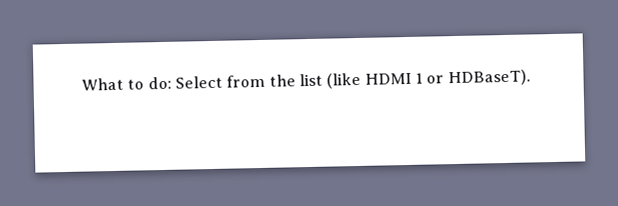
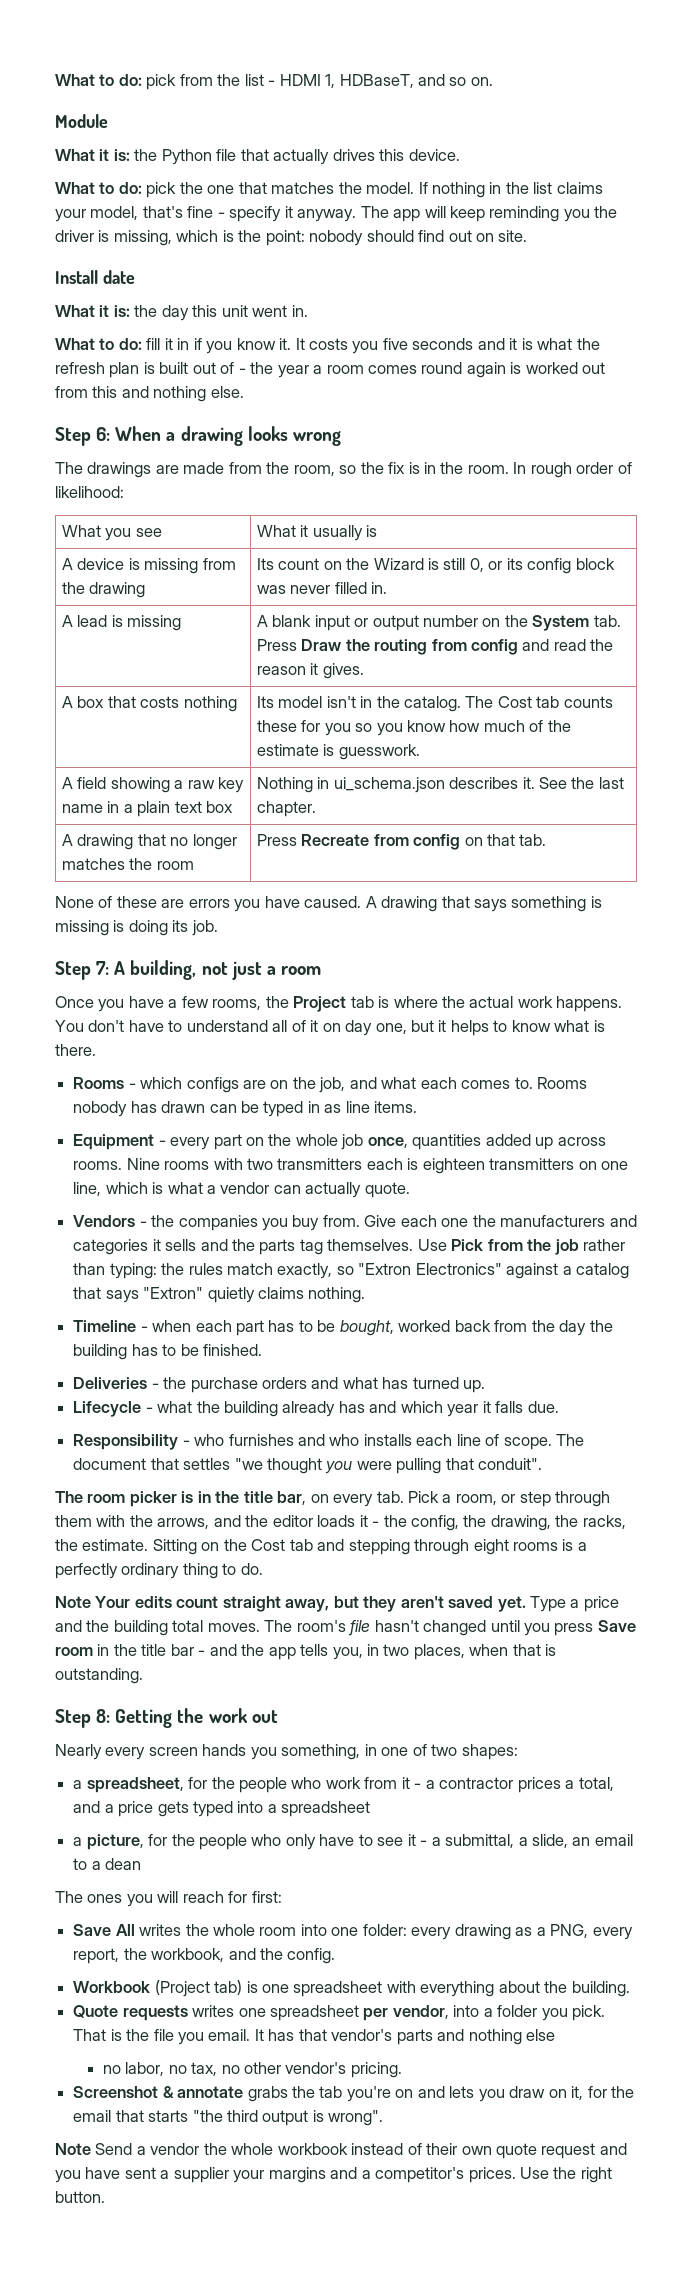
[81,75,223,91] What to do: Select -> [55,74,177,90] What to do: pick
[326,69,531,89] (like HDMI 1 or HDBaseT). -> [268,74,493,88] [55,114,108,128] [55,149,460,165] [55,182,603,198] [55,206,618,222] [55,230,528,246] [55,270,135,284] [55,305,308,321] [55,338,600,354] [55,362,606,378] [55,386,244,402] [55,426,341,446] [55,462,632,478] [55,486,124,498] [61,525,162,541] [256,525,378,541] [61,558,236,574] [61,582,146,598] [256,558,615,574] [256,582,388,594] [61,615,182,631] [256,615,621,631] [256,639,614,655] [256,663,364,679] [61,696,237,712] [256,696,613,712] [256,720,571,736] [256,744,420,760] [61,777,244,793] [61,801,233,817] [256,777,624,793] [256,801,316,817] [61,834,237,850] [61,858,194,870] [256,834,547,850] [55,896,602,912] [55,920,218,936] [55,960,321,980] [55,996,623,1012] [55,1020,605,1036] [55,1044,96,1056] [73,1077,588,1093] [73,1101,418,1117] [73,1134,606,1150] [73,1158,629,1174] [73,1182,410,1198] [73,1215,637,1231] [73,1239,626,1255] [73,1263,630,1279] [73,1287,366,1303] [73,1320,613,1336] [73,1344,262,1360] [73,1377,486,1393] [73,1401,559,1417] [73,1434,585,1450] [73,1458,543,1474] [55,1491,611,1507] [55,1515,626,1531] [55,1539,587,1555] [55,1563,263,1579] [55,1596,619,1612] [55,1620,636,1636] [55,1644,557,1660] [55,1668,143,1684] [55,1708,278,1728] [55,1744,518,1760] [73,1777,614,1793] [73,1801,371,1817] [73,1834,633,1850] [73,1858,142,1870] [55,1891,282,1907] [73,1924,633,1940] [73,1948,336,1964] [73,1980,630,1997] [73,2005,606,2021] [73,2029,556,2045] [102,2062,402,2078] [73,2086,634,2102] [73,2110,384,2126] [55,2143,627,2159] [55,2167,612,2183] [55,2191,105,2203] - HDMI 1, HDBaseT, and so on. // Module // What it is: the Python file that actually drives this device. // What to do: pick the one that matches the model. If nothing in the list claims your model, that's fine - specify it anyway. The app will keep reminding you the driver is missing, which is the point: nobody should find out on site. // Install date // What it is: the day this unit went in. // What to do: fill it in if you know it. It costs you five seconds and it is what the refresh plan is built out of - the year a room comes round again is worked out from this and nothing else. // Step 6: When a drawing looks wrong // The drawings are made from the room, so the fix is in the room. In rough order of likelihood: // What you see | What it usually is // A device is missing from the drawing | Its count on the Wizard is still 0, or its config block was never filled in. // A lead is missing | A blank input or output number on the System tab. Press Draw the routing from config and read the reason it gives. // A box that costs nothing | Its model isn't in the catalog. The Cost tab counts these for you so you know how much of the estimate is guesswork. // A field showing a raw key name in a plain text box | Nothing in ui_schema.json describes it. See the last chapter. // A drawing that no longer matches the room | Press Recreate from config on that tab. // None of these are errors you have caused. A drawing that says something is missing is doing its job. // Step 7: A building, not just a room // Once you have a few rooms, the Project tab is where the actual work happens. You don't have to understand all of it on day one, but it helps to know what is there. // Rooms - which configs are on the job, and what each comes to. Rooms nobody has drawn can be typed in as line items. // Equipment - every part on the whole job once, quantities added up across rooms. Nine rooms with two transmitters each is eighteen transmitters on one line, which is what a vendor can actually quote. // Vendors - the companies you buy from. Give each one the manufacturers and categories it sells and the parts tag themselves. Use Pick from the job rather than typing: the rules match exactly, so "Extron Electronics" against a catalog that says "Extron" quietly claims nothing. // Timeline - when each part has to be bought, worked back from the day the building has to be finished. // Deliveries - the purchase orders and what has turned up. // Lifecycle - what the building already has and which year it falls due. // Responsibility - who furnishes and who installs each line of scope. The document that settles "we thought you were pulling that conduit". // The room picker is in the title bar, on every tab. Pick a room, or step through them with the arrows, and the editor loads it - the config, the drawing, the racks, the estimate. Sitting on the Cost tab and stepping through eight rooms is a perfectly ordinary thing to do. // Note Your edits count straight away, but they aren't saved yet. Type a price and the building total moves. The room's file hasn't changed until you press Save room in the title bar - and the app tells you, in two places, when that is outstanding. // Step 8: Getting the work out // Nearly every screen hands you something, in one of two shapes: // a spreadsheet, for the people who work from it - a contractor prices a total, and a price gets typed into a spreadsheet // a picture, for the people who only have to see it - a submittal, a slide, an email to a dean // The ones you will reach for first: // Save All writes the whole room into one folder: every drawing as a PNG, every report, the workbook, and the config. // Workbook (Project tab) is one spreadsheet with everything about the building. // Quote requests writes one spreadsheet per vendor, into a folder you pick. That is the file you email. It has that vendor's parts and nothing else // no labor, no tax, no other vendor's pricing. // Screenshot & annotate grabs the tab you're on and lets you draw on it, for the email that starts "the third output is wrong". // Note Send a vendor the whole workbook instead of their own quote request and you have sent a supplier your margins and a competitor's prices. Use the right button.

